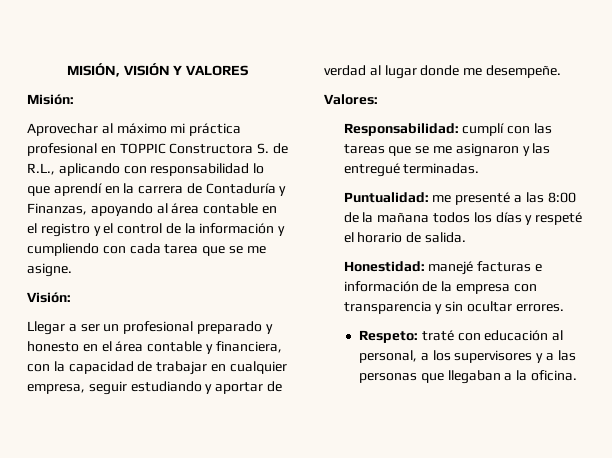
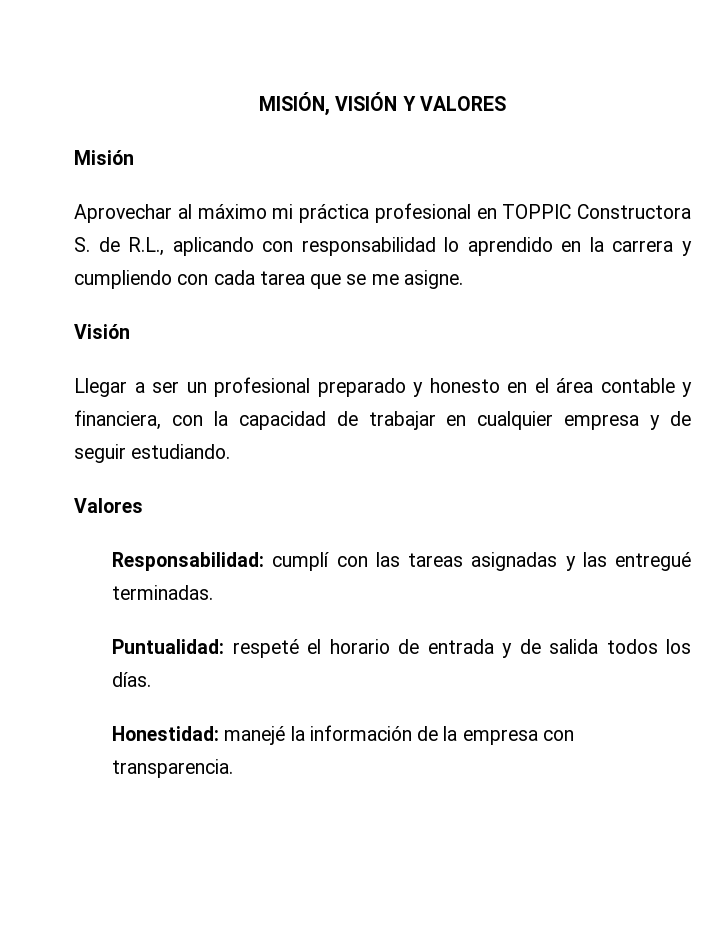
[27,94,74,105] Misión: -> [74,150,134,165] Misión
[27,183,102,196] que aprendí -> [467,237,553,256] aprendido
[186,183,287,196] [27,203,277,216] [27,223,275,237] de Contaduría y Finanzas, apoyando al área contable en el registro y el control de la información -> (674, 246) none
[27,292,71,303] Visión: -> [74,324,130,339] Visión
[27,381,282,395] [324,65,561,79] [324,94,378,105] empresa, seguir estudiando y aportar de verdad al lugar donde me desempeñe. // Valores: -> [564,411,691,430] [74,444,231,463] [74,498,143,513] empresa y de seguir estudiando. // Valores
[388,143,519,157] que se me asignaron -> [471,552,558,571] asignadas
[432,192,576,205] [343,212,583,225] [343,232,466,243] me presenté a las 8:00 de la mañana todos los días y respeté el horario de salida. -> [232,639,691,658] [112,672,152,687] respeté el horario de entrada y de salida todos los días.
[477,261,542,272] facturas e -> [290,726,305,741] la
[343,301,564,314] [359,330,564,343] [359,350,576,363] [359,370,577,384] transparencia y sin ocultar errores. // Respeto: traté con educación al personal, a los supervisores y a las personas que llegaban a la oficina. -> [112,759,234,778] transparencia.

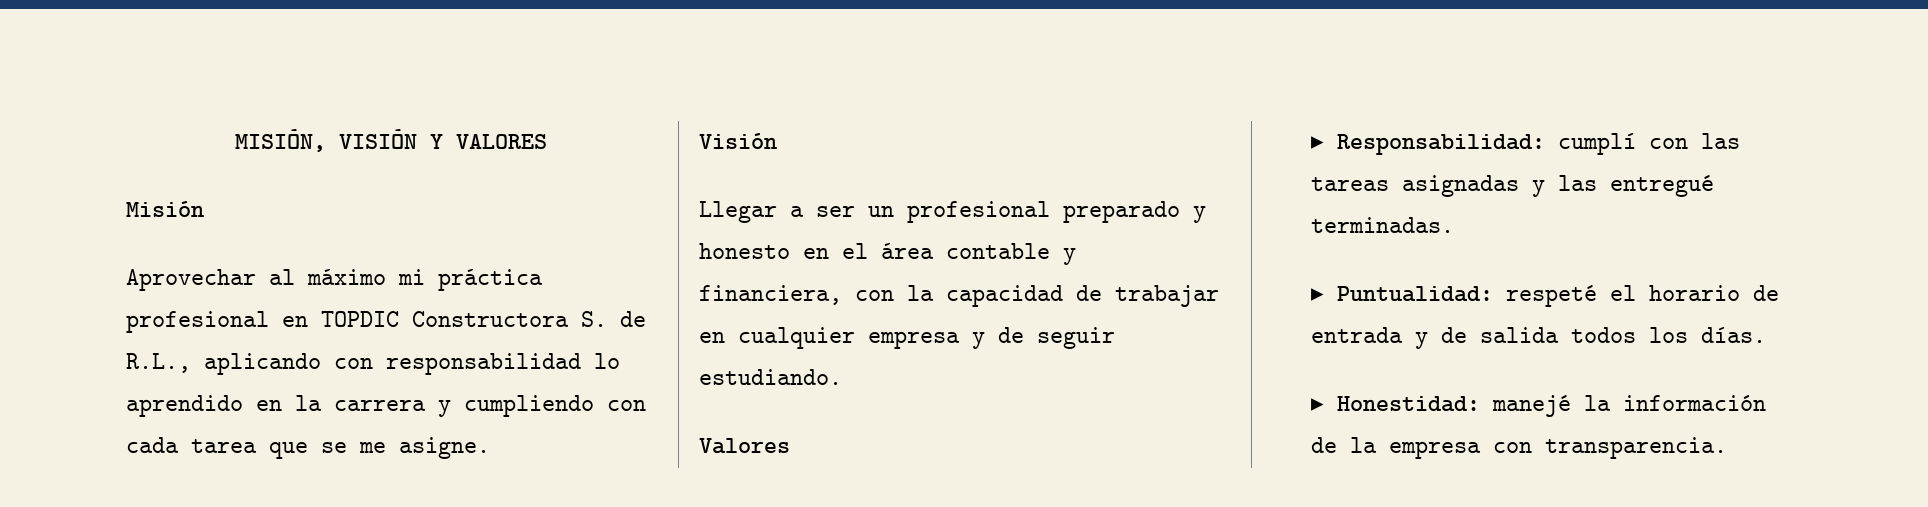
[502,204,572,219] TOPPIC -> [321,311,399,327] TOPDIC
(143, 505) none -> [1311,136,1325,149] ▸
(214, 592) none -> [1311,288,1325,301] ▸
(152, 679) none -> [1311,398,1325,411] ▸

